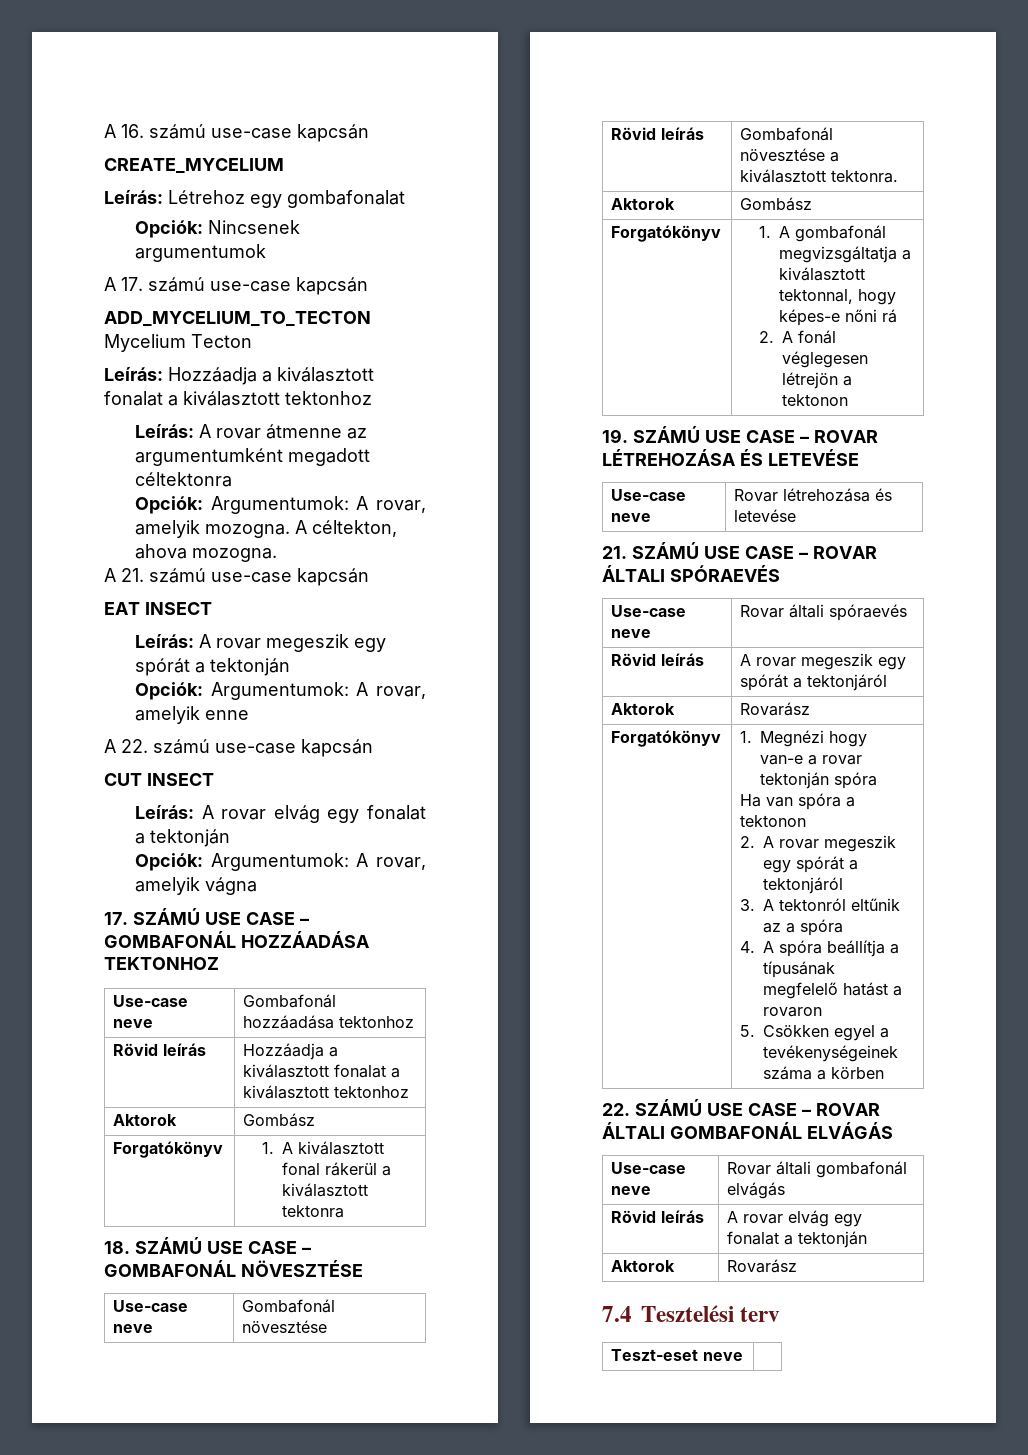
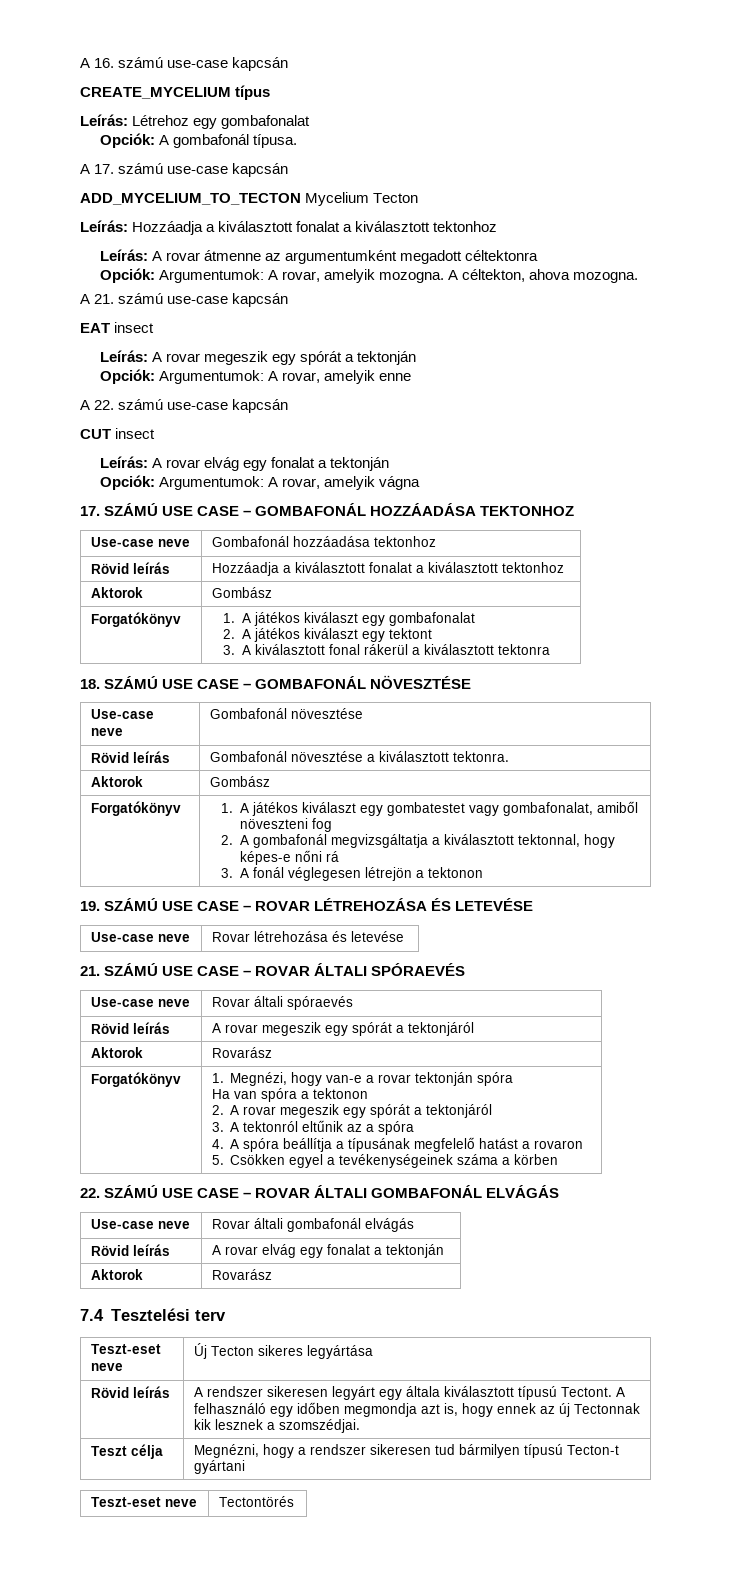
(284, 166) none -> [235,85,271,100] típus
[207,220,300,234] [134,244,266,262] Nincsenek argumentumok -> [158,134,297,148] A gombafonál típusa.
[145,602,212,615] INSECT -> [114,322,155,333] insect
[147,773,214,786] INSECT -> [115,428,156,439] insect
(293, 1148) none -> [254,612,476,626] [223,628,433,642] [223,645,252,655] játékos kiválaszt egy gombafonalat // 2. A játékos kiválaszt egy tektont // 3. A
(790, 232) none -> [252,801,639,816] [240,818,333,832] [221,835,250,845] játékos kiválaszt egy gombatestet vagy gombafonalat, amiből növeszteni fog // 2. A
[758,331,774,343] 2. -> [221,868,234,878] 3.
[760,730,825,747] Megnézi -> [230,1072,288,1086] Megnézi,
(744, 1356) none -> [193,1343,373,1359] [90,1386,170,1398] [193,1386,625,1400] [193,1402,640,1417] [193,1419,360,1433] [90,1444,163,1459] [193,1444,619,1458] [193,1460,245,1474] [90,1497,197,1507] [218,1496,294,1507] Új Tecton sikeres legyártása // Rövid leírás | A rendszer sikeresen legyárt egy általa kiválasztott típusú Tectont. A felhasználó egy időben megmondja azt is, hogy ennek az új Tectonnak kik lesznek a szomszédjai. // Teszt célja | Megnézni, hogy a rendszer sikeresen tud bármilyen típusú Tecton-t gyártani // Teszt-eset neve | Tectontörés

